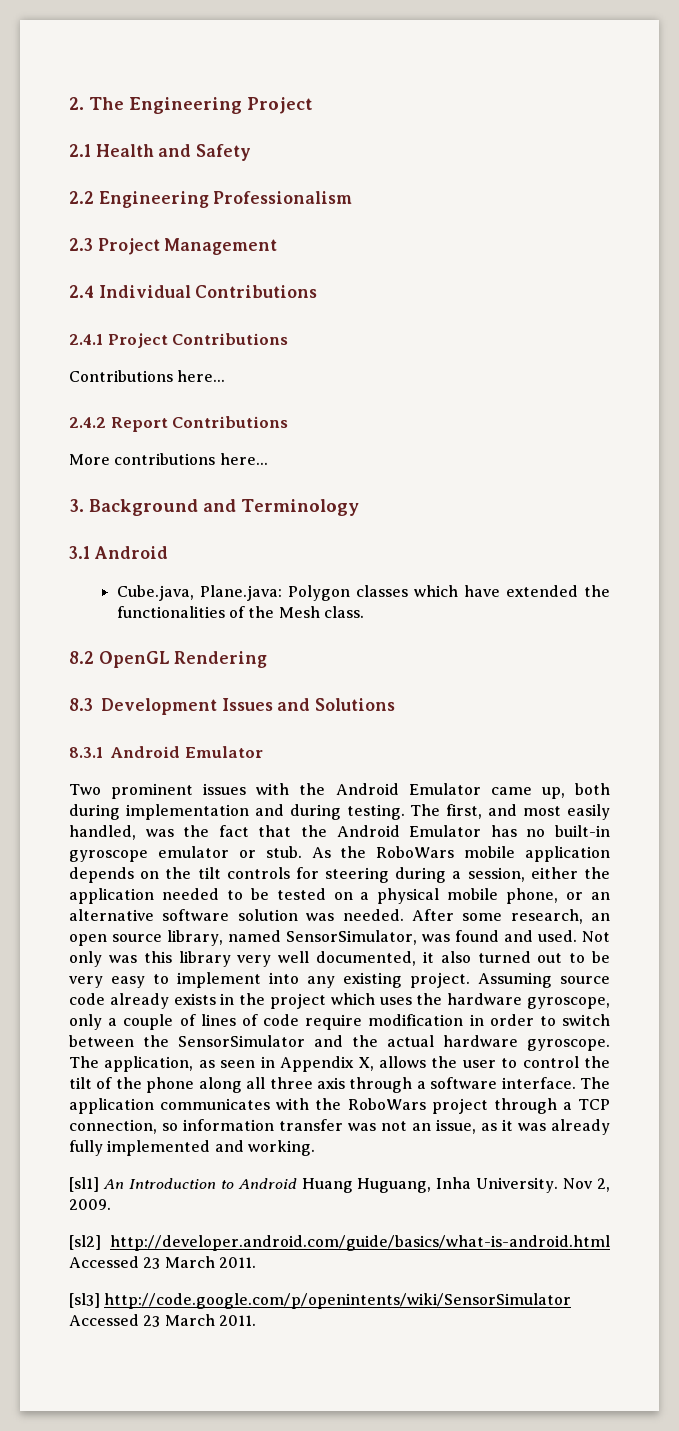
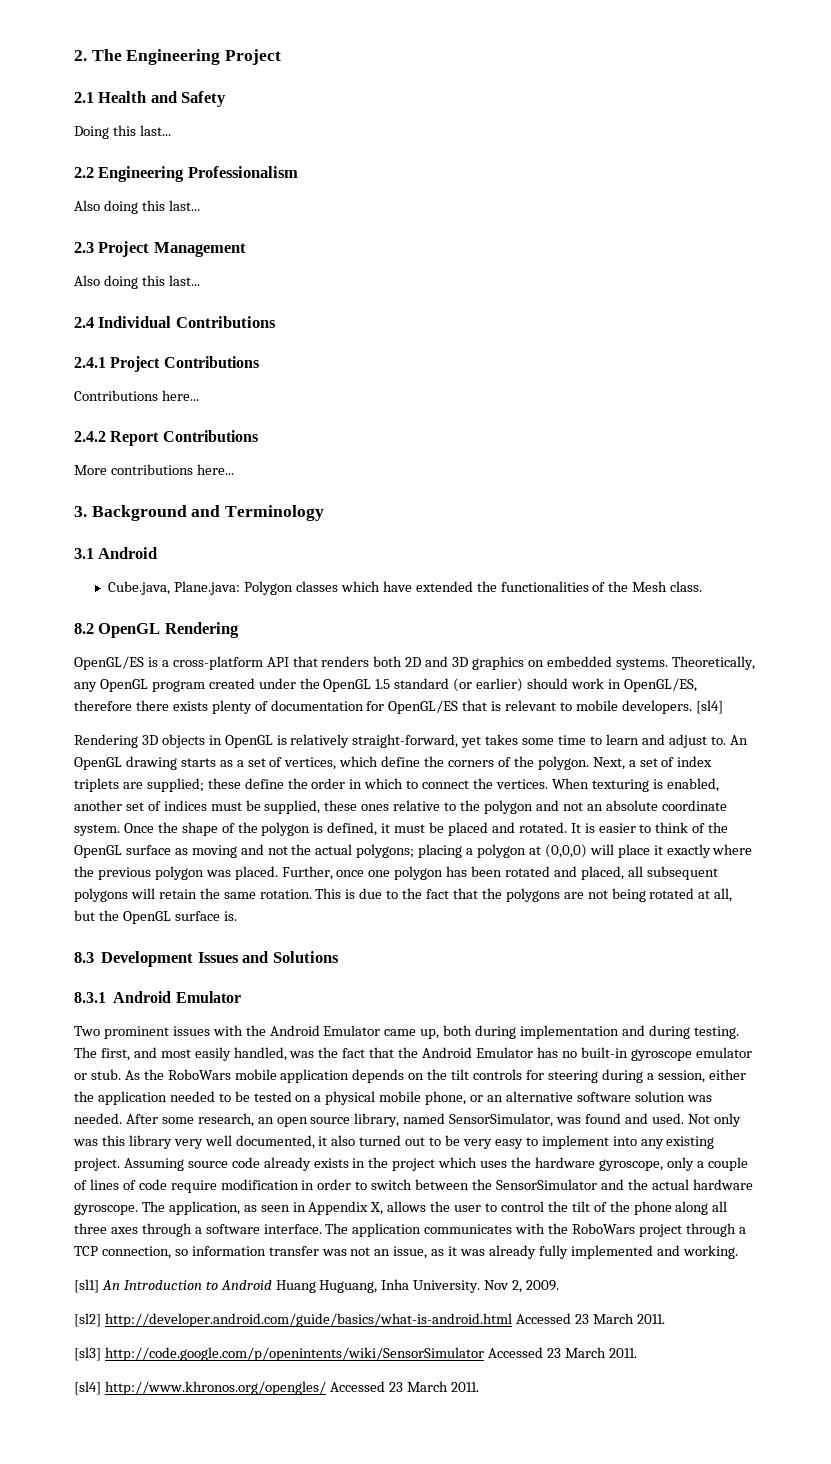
(252, 152) none -> [74,125,171,139] // Doing this last...
(353, 197) none -> [74,200,200,214] // Also doing this last...
(278, 246) none -> [74,275,200,289] // Also doing this last...
(268, 659) none -> [74,656,755,670] [74,678,697,692] [74,700,723,714] [74,734,748,748] [74,756,713,770] [74,778,719,792] [74,800,727,814] [74,822,729,836] [74,844,753,858] [74,866,718,880] [74,888,733,902] [74,910,237,924] // OpenGL/ES is a cross-platform API that renders both 2D and 3D graphics on embedded systems. Theoretically, any OpenGL program created under the OpenGL 1.5 standard (or earlier) should work in OpenGL/ES, therefore there exists plenty of documentation for OpenGL/ES that is relevant to mobile developers. [sl4] // Rendering 3D objects in OpenGL is relatively straight-forward, yet takes some time to learn and adjust to. An OpenGL drawing starts as a set of vertices, which define the corners of the polygon. Next, a set of index triplets are supplied; these define the order in which to connect the vertices. When texturing is enabled, another set of indices must be supplied, these ones relative to the polygon and not an absolute coordinate system. Once the shape of the polygon is defined, it must be placed and rotated. It is easier to think of the OpenGL surface as moving and not the actual polygons; placing a polygon at (0,0,0) will place it exactly where the previous polygon was placed. Further, once one polygon has been rotated and placed, all subsequent polygons will retain the same rotation. This is due to the fact that the polygons are not being rotated at all, but the OpenGL surface is.
[316,1077,345,1089] axis -> [110,1227,138,1234] axes
(256, 1320) none -> [74,1381,479,1395] // [sl4] http://www.khronos.org/opengles/ Accessed 23 March 2011.

